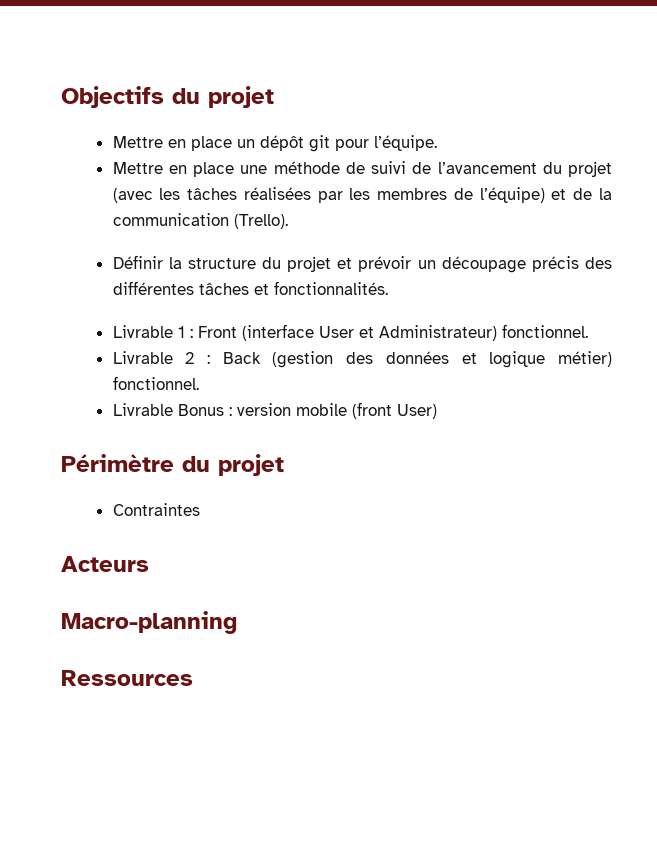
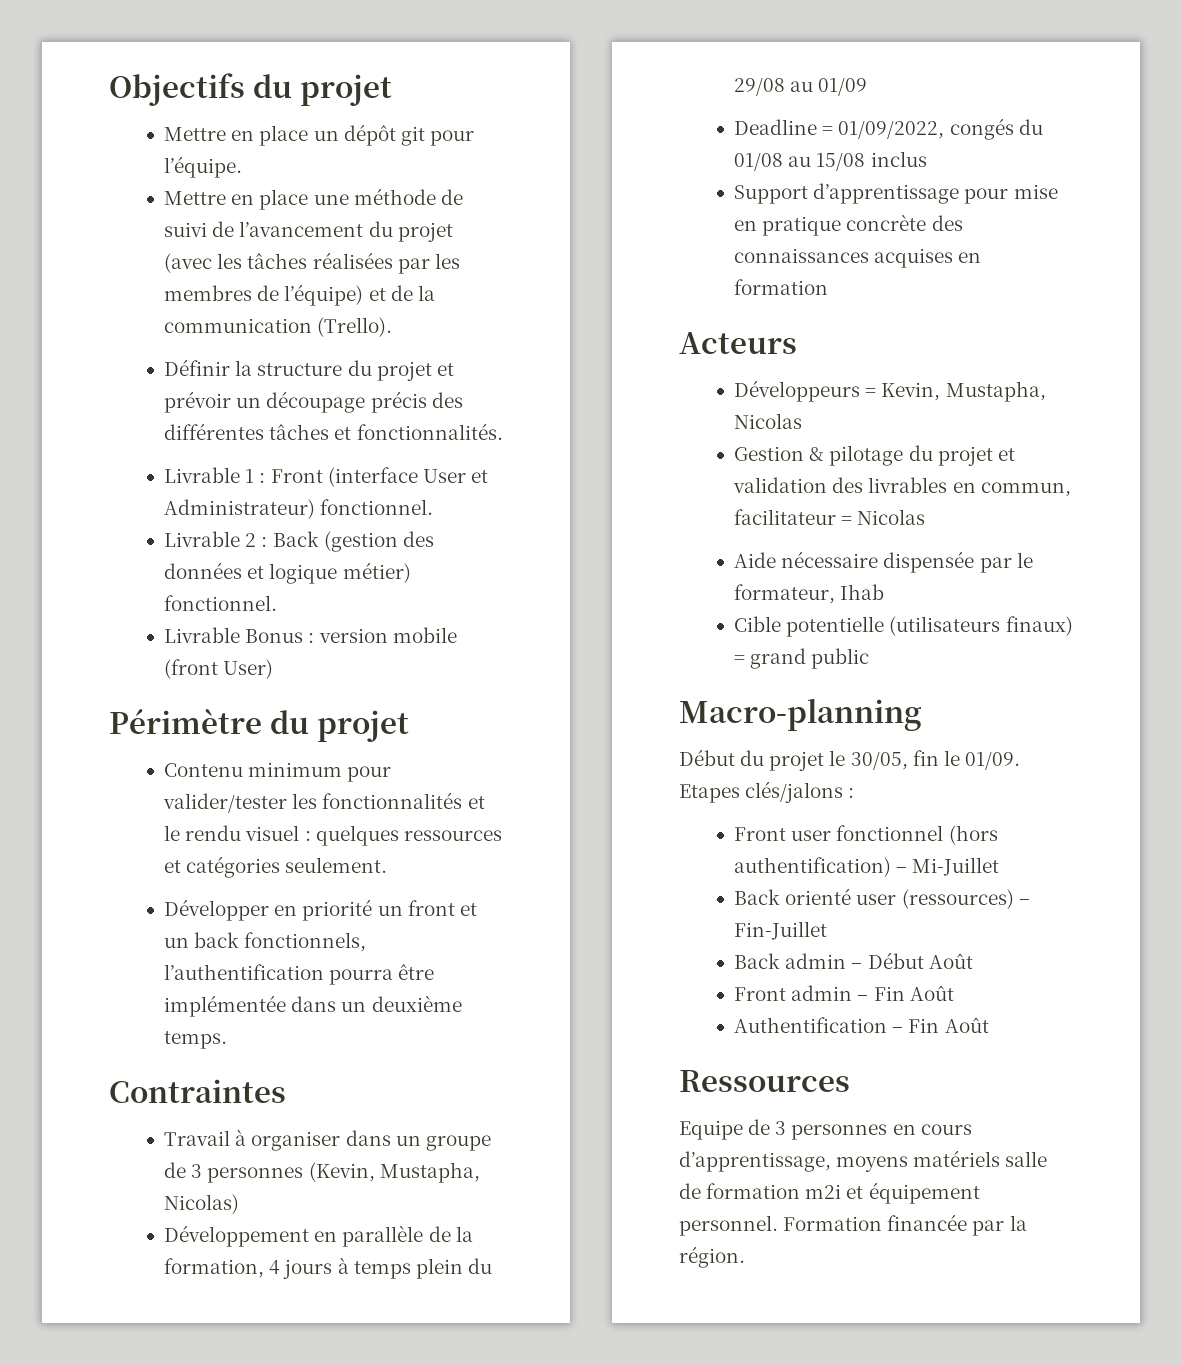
[112,503,200,516] [61,556,149,572] [61,611,237,634] [61,670,193,686] Contraintes // Acteurs // Macro-planning // Ressources -> [164,762,392,782] [163,792,485,813] [164,825,502,846] [164,856,388,878] [164,899,477,921] [164,932,367,952] [164,964,435,985] [164,995,462,1017] [164,1031,228,1049] [109,1079,286,1103] [164,1129,491,1151] [164,1162,480,1183] [164,1194,240,1214] [164,1225,473,1247] [164,1257,492,1279] [734,78,868,96] [734,118,1043,140] [734,151,927,171] [734,183,1058,204] [734,214,963,236] [734,248,982,268] [734,279,829,295] [679,332,797,354] [734,380,1046,402] [734,413,803,429] [734,445,1015,466] [733,477,1071,497] [734,509,926,525] [734,551,1033,573] [734,584,885,604] [734,616,1073,637] [734,648,870,669] [679,698,922,731] [679,749,1020,771] [679,781,855,803] [734,825,998,845] [734,857,1000,877] [734,888,1030,909] [734,921,828,940] [734,952,973,969] [734,985,954,1001] [734,1017,989,1033] [679,1070,850,1092] [679,1119,972,1140] [679,1150,1048,1172] [679,1182,980,1204] [679,1214,1027,1236] [679,1246,745,1268] Contenu minimum pour valider/tester les fonctionnalités et le rendu visuel : quelques ressources et catégories seulement. // Développer en priorité un front et un back fonctionnels, l’authentification pourra être implémentée dans un deuxième temps. // Contraintes // Travail à organiser dans un groupe de 3 personnes (Kevin, Mustapha, Nicolas) // Développement en parallèle de la formation, 4 jours à temps plein du 29/08 au 01/09 // Deadline = 01/09/2022, congés du 01/08 au 15/08 inclus // Support d’apprentissage pour mise en pratique concrète des connaissances acquises en formation // Acteurs // Développeurs = Kevin, Mustapha, Nicolas // Gestion & pilotage du projet et validation des livrables en commun, facilitateur = Nicolas // Aide nécessaire dispensée par le formateur, Ihab // Cible potentielle (utilisateurs finaux) = grand public // Macro-planning // Début du projet le 30/05, fin le 01/09. Etapes clés/jalons : // Front user fonctionnel (hors authentification) – Mi-Juillet // Back orienté user (ressources) – Fin-Juillet // Back admin – Début Août // Front admin – Fin Août // Authentification – Fin Août // Ressources // Equipe de 3 personnes en cours d’apprentissage, moyens matériels salle de formation m2i et équipement personnel. Formation financée par la région.

